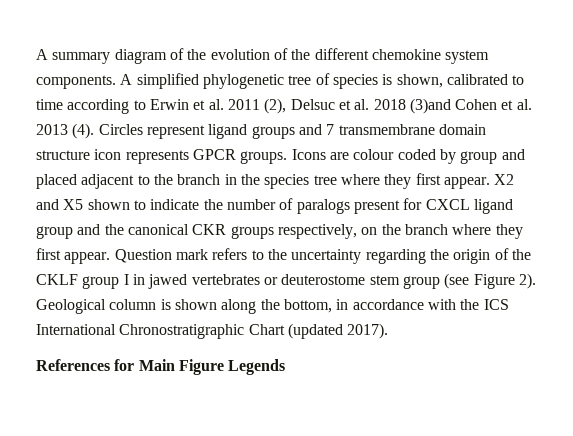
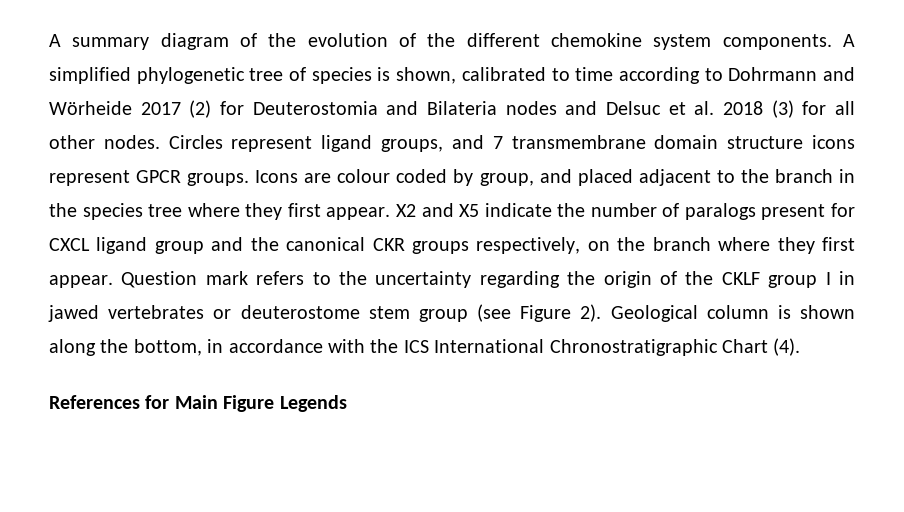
[149,98,532,114] [36,123,95,139] Erwin et al. 2011 (2), Delsuc et al. 2018 (3)and Cohen et al. 2013 (4). -> [728,67,856,81] [49,100,855,118] [49,135,160,149] Dohrmann and Wörheide 2017 (2) for Deuterostomia and Bilateria nodes and Delsuc et al. 2018 (3) for all other nodes.
[251,126,295,139] groups -> [381,139,444,152] groups,
[94,149,189,164] icon represents -> [812,135,856,149] [49,170,130,186] icons represent
[460,151,498,164] group -> [479,173,534,186] group,
[87,199,146,210] shown to -> (480, 210) none
[287,323,389,339] (updated 2017). -> [773,338,801,356] (4).

